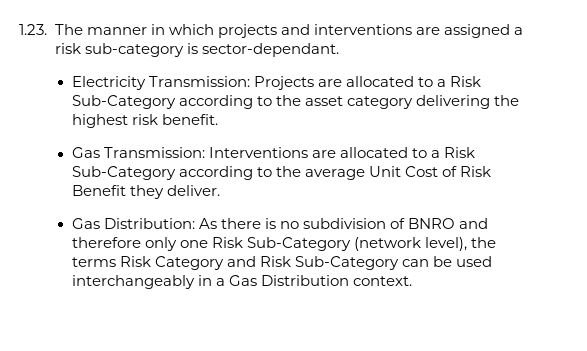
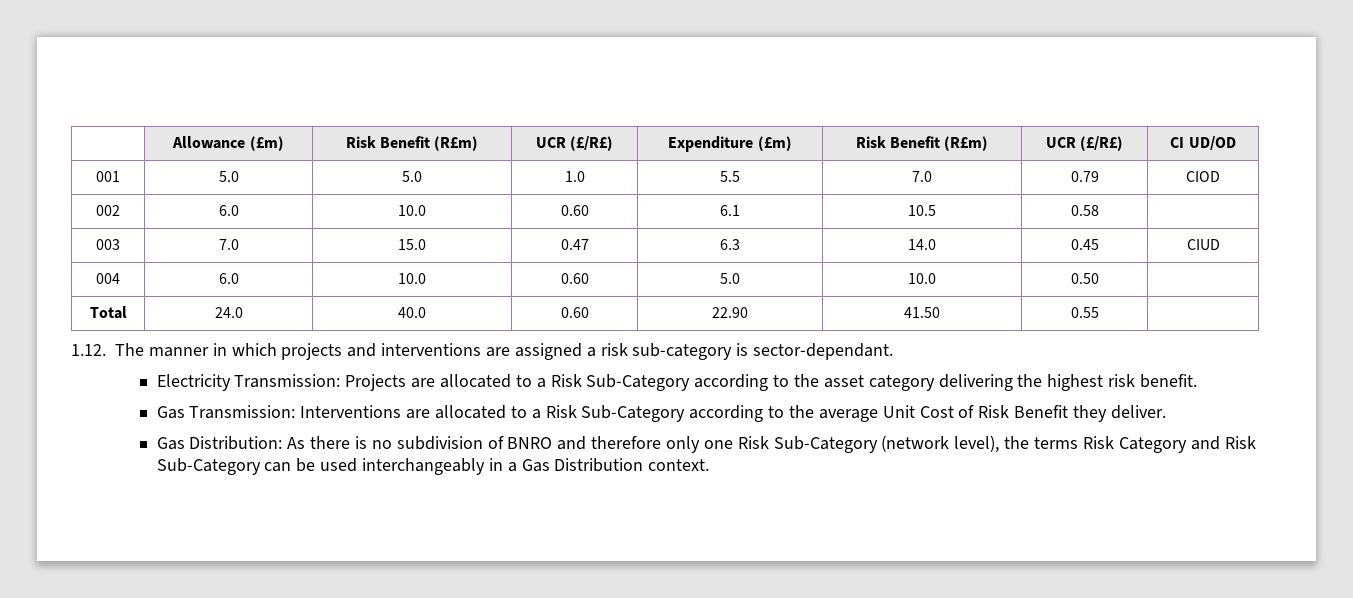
[19,24,47,35] 1.23. -> [172,136,284,151] [345,136,479,151] [535,136,614,151] [668,136,792,152] [855,136,989,151] [1045,136,1124,151] [1170,136,1236,150] [96,171,120,182] [218,171,239,182] [402,171,422,182] [564,171,585,182] [720,171,740,182] [912,171,932,182] [1070,171,1099,182] [1186,171,1220,182] [96,205,120,216] [218,205,239,216] [398,205,426,216] [560,205,589,216] [720,205,740,216] [908,205,936,216] [1070,205,1099,216] [96,239,120,250] [218,239,239,250] [398,239,426,250] [560,239,589,250] [720,239,740,250] [908,239,936,250] [1070,239,1099,250] [1186,239,1220,250] [96,273,120,284] [218,273,239,284] [398,273,426,284] [560,273,589,284] [720,273,740,284] [908,273,936,284] [1070,273,1099,284] [89,306,127,319] [214,307,243,318] [398,307,426,318] [560,307,589,318] [712,307,748,318] [904,307,940,318] [1070,307,1099,318] [71,344,106,356] | Allowance (£m) | Risk Benefit (R£m) | UCR (£/R£) | Expenditure (£m) | Risk Benefit (R£m) | UCR (£/R£) | CI UD/OD // 001 | 5.0 | 5.0 | 1.0 | 5.5 | 7.0 | 0.79 | CIOD // 002 | 6.0 | 10.0 | 0.60 | 6.1 | 10.5 | 0.58 | // 003 | 7.0 | 15.0 | 0.47 | 6.3 | 14.0 | 0.45 | CIUD // 004 | 6.0 | 10.0 | 0.60 | 5.0 | 10.0 | 0.50 | // Total | 24.0 | 40.0 | 0.60 | 22.90 | 41.50 | 0.55 | // 1.12.

